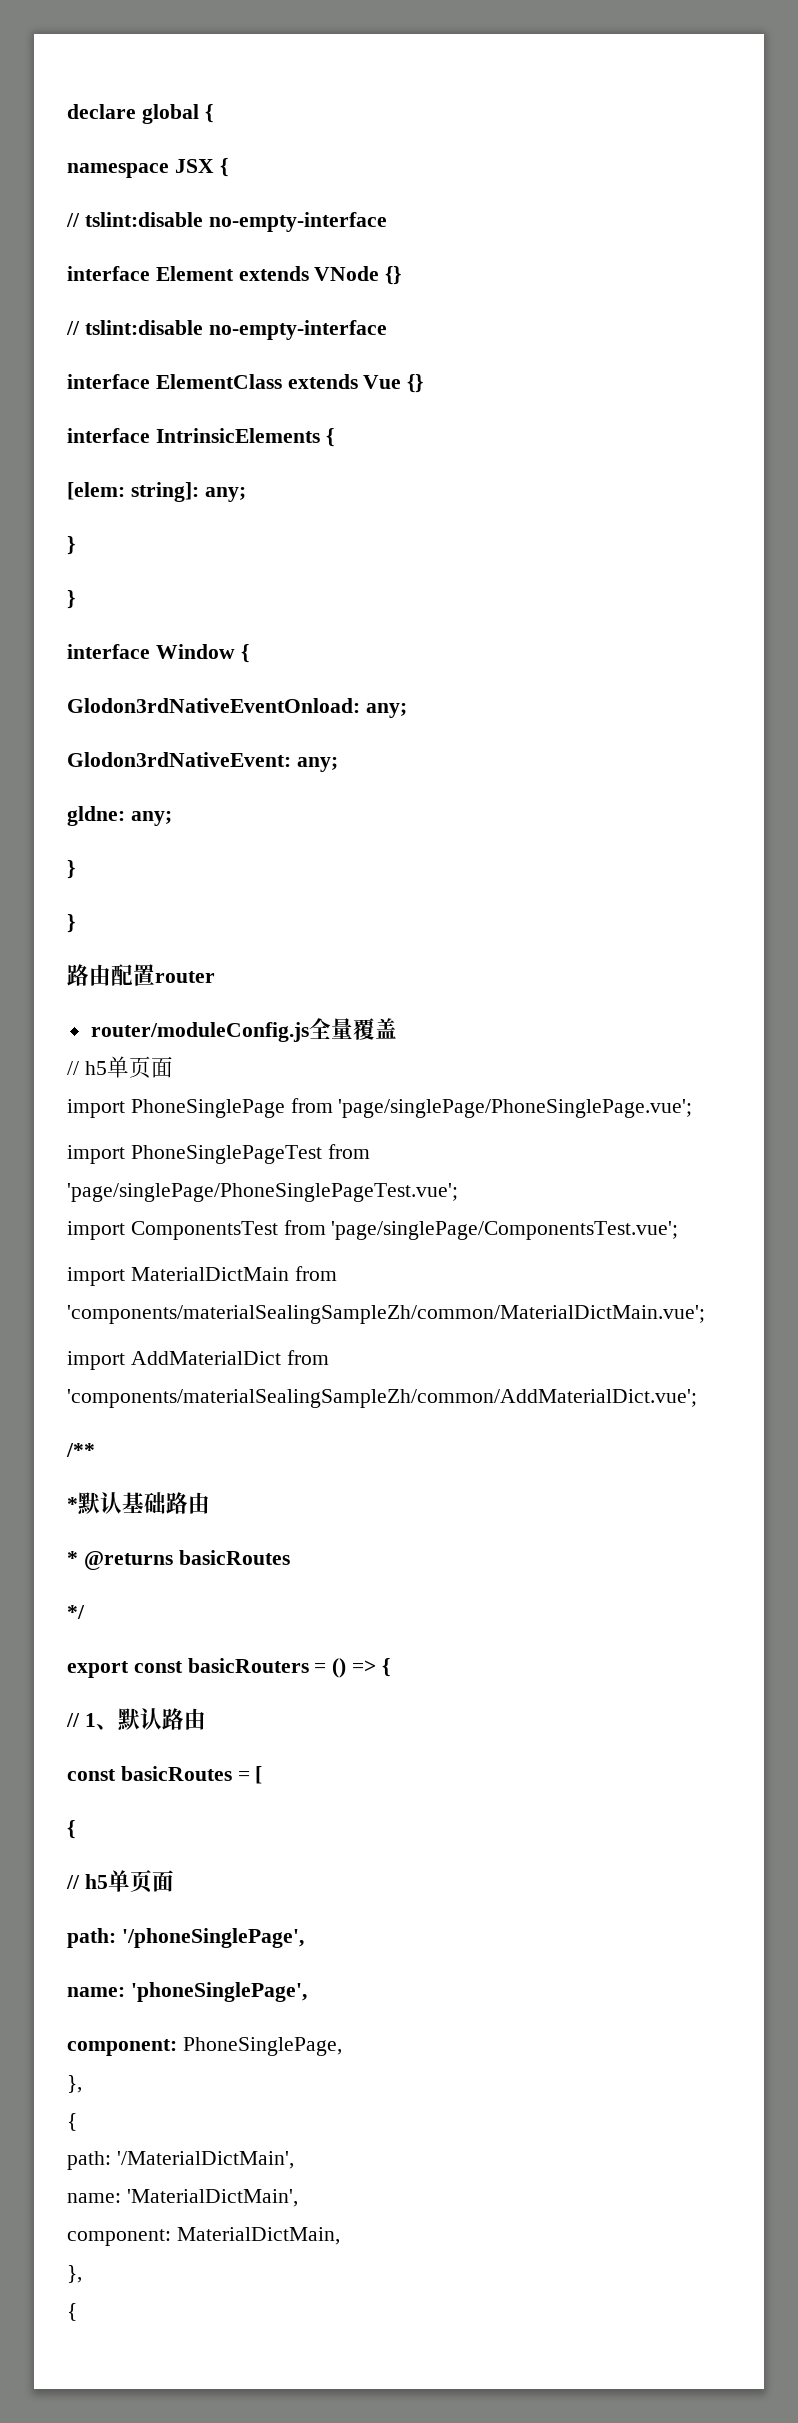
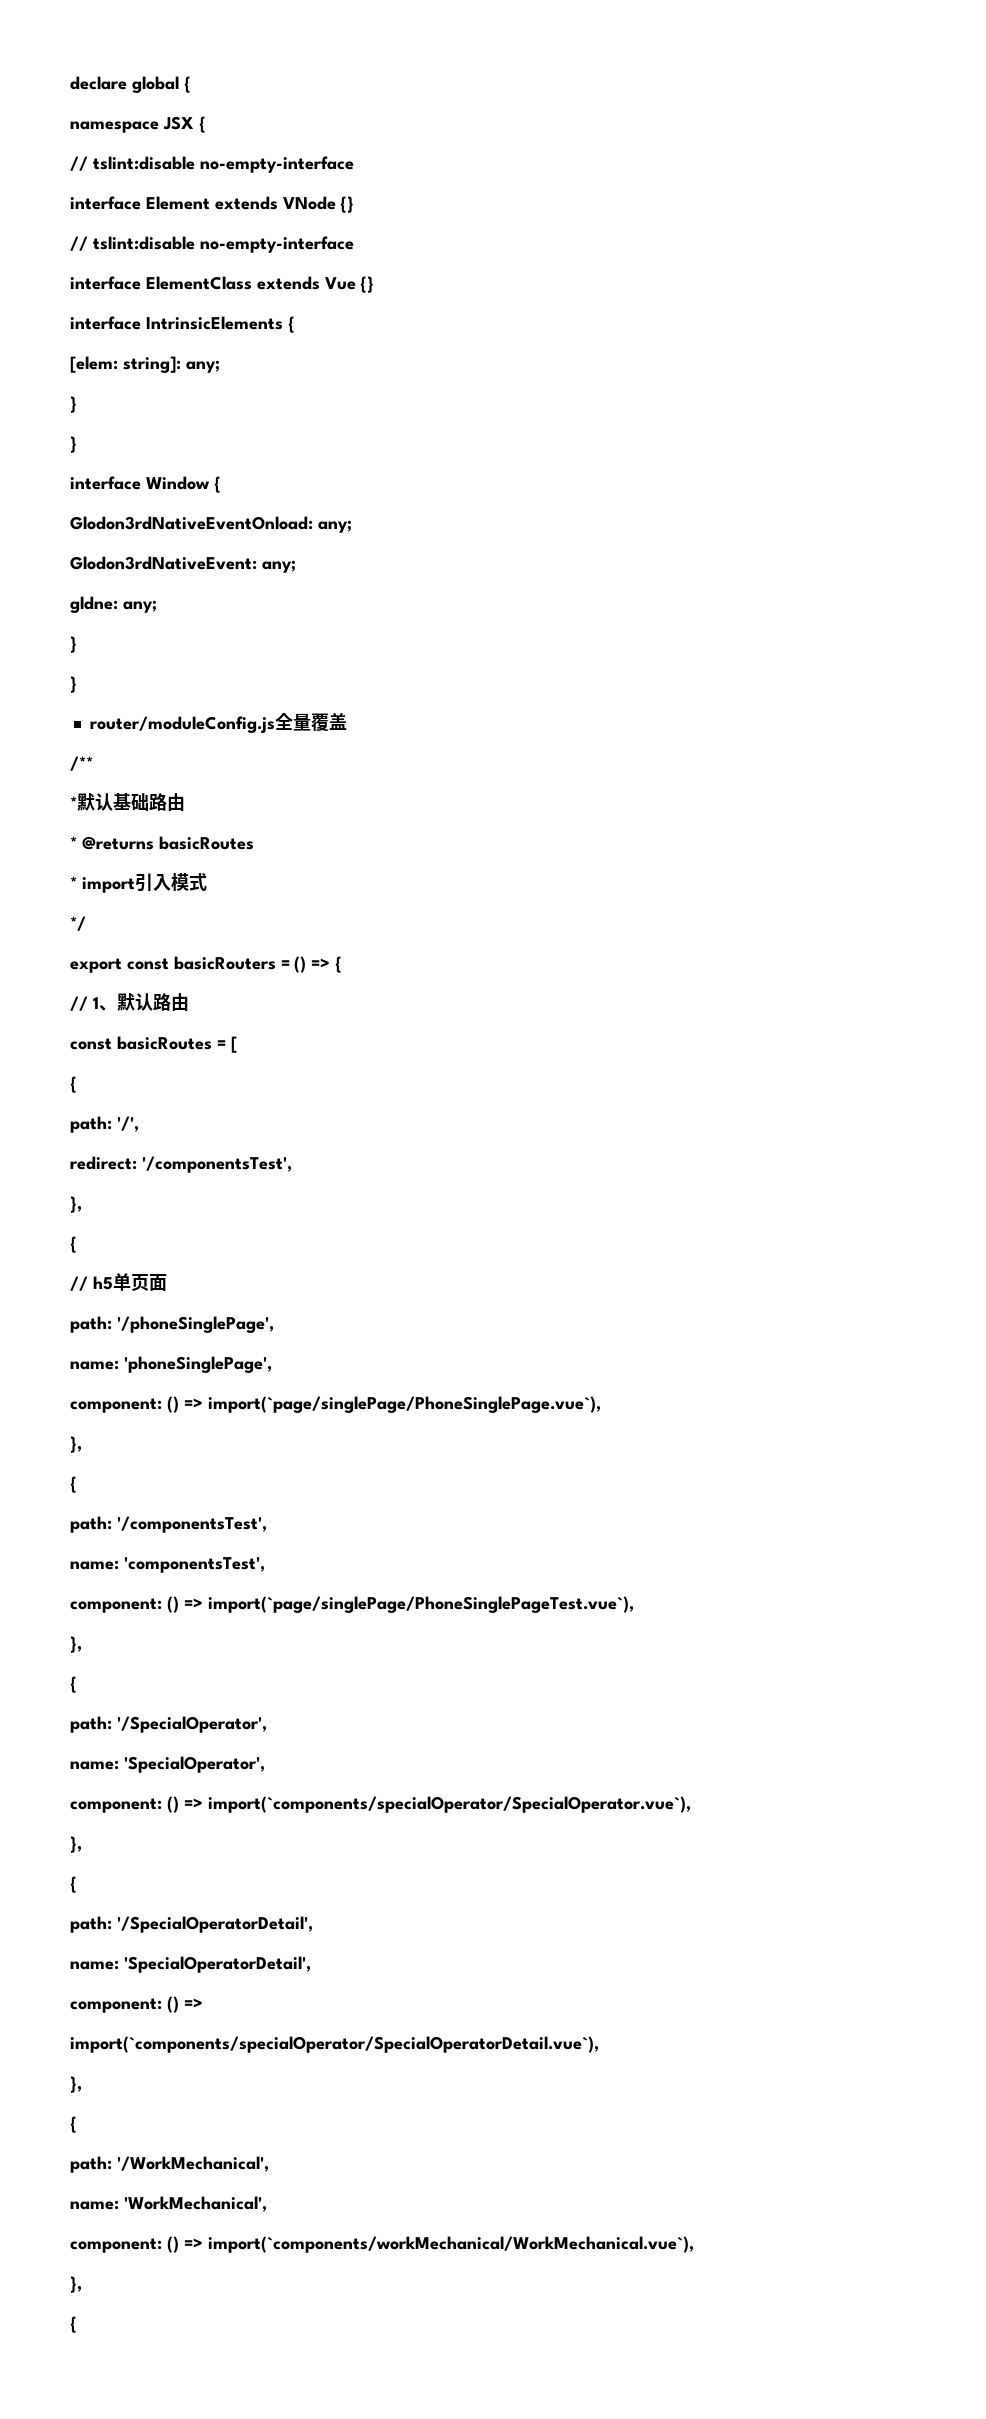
[67,964,215,986] // 路由配置router -> (77, 684) none
[67,1056,173,1078] [67,1098,693,1118] [67,1144,370,1164] [67,1183,458,1202] [67,1220,679,1240] [67,1266,337,1286] [67,1305,705,1324] [67,1350,329,1370] [67,1389,697,1408] // // h5单页面 // import PhoneSinglePage from 'page/singlePage/PhoneSinglePage.vue'; // import PhoneSinglePageTest from 'page/singlePage/PhoneSinglePageTest.vue'; // import ComponentsTest from 'page/singlePage/ComponentsTest.vue'; // import MaterialDictMain from 'components/materialSealingSampleZh/common/MaterialDictMain.vue'; // import AddMaterialDict from 'components/materialSealingSampleZh/common/AddMaterialDict.vue'; -> (347, 721) none
(290, 1557) none -> [70,873,207,893] // * import引入模式
(75, 1829) none -> [70,1116,139,1133] [70,1156,292,1173] [70,1196,82,1213] [70,1236,77,1253] // path: '/', // redirect: '/componentsTest', // }, // {
[182,2037,342,2056] [67,2075,82,2093] [67,2113,77,2131] [67,2151,294,2170] [67,2189,298,2207] [67,2227,340,2246] [67,2265,82,2283] [67,2303,77,2321] PhoneSinglePage, // }, // { // path: '/MaterialDictMain', // name: 'MaterialDictMain', // component: MaterialDictMain, // }, // { -> [166,1396,601,1413] [70,1436,82,1453] [70,1476,77,1493] [70,1516,267,1533] [70,1556,265,1573] [70,1596,634,1613] [70,1636,82,1653] [70,1676,77,1693] [70,1716,267,1733] [70,1756,265,1773] [70,1796,691,1813] [70,1836,82,1853] [70,1876,77,1893] [70,1916,313,1933] [70,1956,311,1973] [70,1996,203,2013] [70,2036,599,2053] [70,2076,82,2093] [70,2116,77,2133] [70,2156,269,2173] [70,2196,267,2212] [70,2236,694,2253] [70,2276,82,2293] [70,2316,77,2333] () => import(`page/singlePage/PhoneSinglePage.vue`), // }, // { // path: '/componentsTest', // name: 'componentsTest', // component: () => import(`page/singlePage/PhoneSinglePageTest.vue`), // }, // { // path: '/SpecialOperator', // name: 'SpecialOperator', // component: () => import(`components/specialOperator/SpecialOperator.vue`), // }, // { // path: '/SpecialOperatorDetail', // name: 'SpecialOperatorDetail', // component: () => // import(`components/specialOperator/SpecialOperatorDetail.vue`), // }, // { // path: '/WorkMechanical', // name: 'WorkMechanical', // component: () => import(`components/workMechanical/WorkMechanical.vue`), // }, // {

